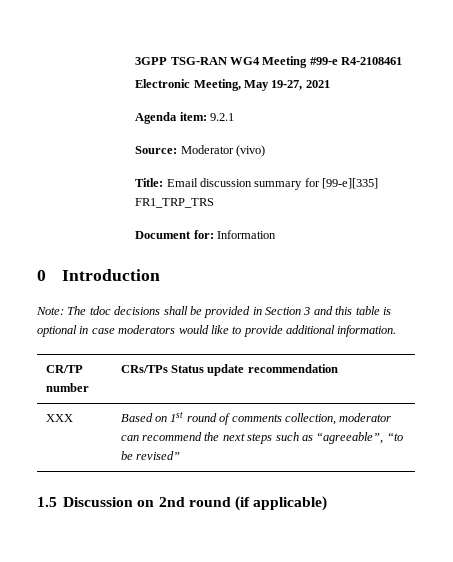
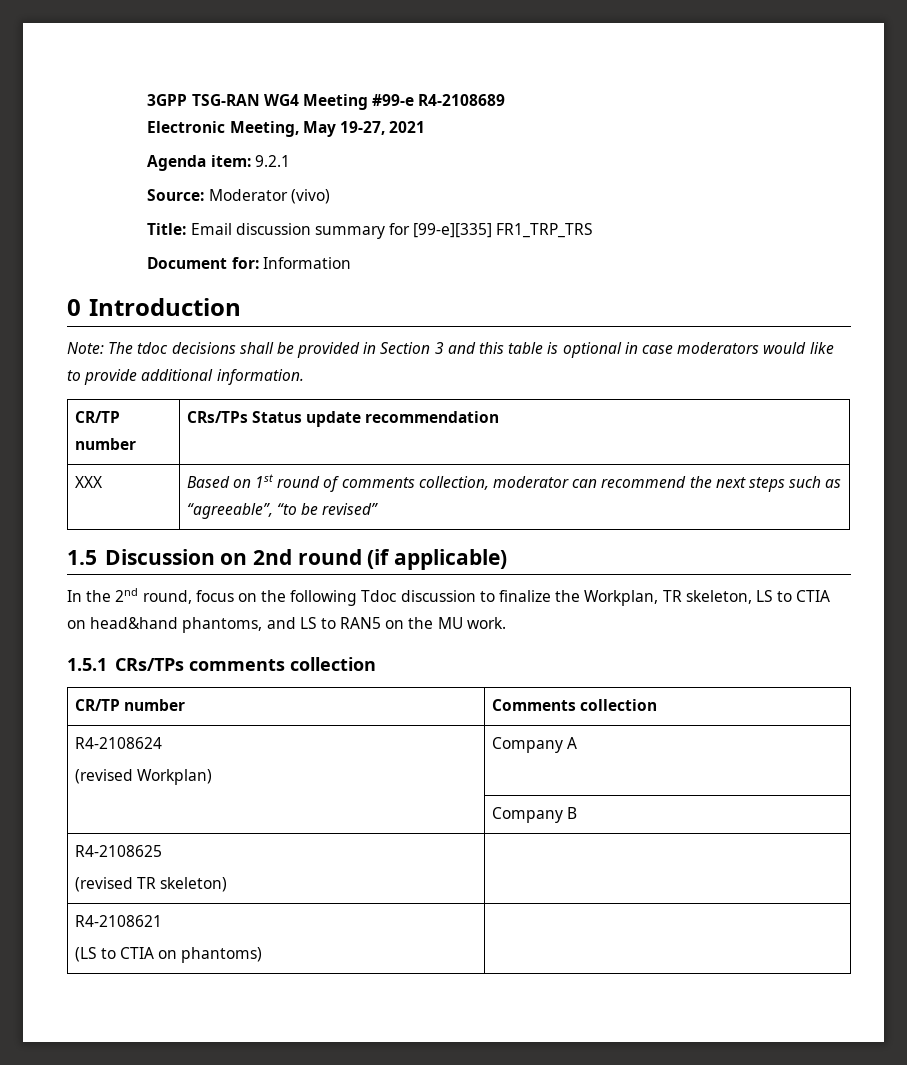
[341,57,403,65] R4-2108461 -> [418,94,506,106] R4-2108689
(328, 503) none -> [67,588,831,606] [67,617,506,633] [67,657,376,671] [74,699,185,711] [491,699,657,711] [74,737,162,749] [74,769,212,785] [491,737,577,753] [491,807,577,823] [74,845,162,857] [74,877,228,892] [74,915,162,927] [74,947,263,963] // In the 2nd round, focus on the following Tdoc discussion to finalize the Workplan, TR skeleton, LS to CTIA on head&hand phantoms, and LS to RAN5 on the MU work. // 1.5.1 CRs/TPs comments collection // CR/TP number | Comments collection // R4-2108624 // (revised Workplan) | Company A // | Company B // R4-2108625 // (revised TR skeleton) | // R4-2108621 // (LS to CTIA on phantoms) |

